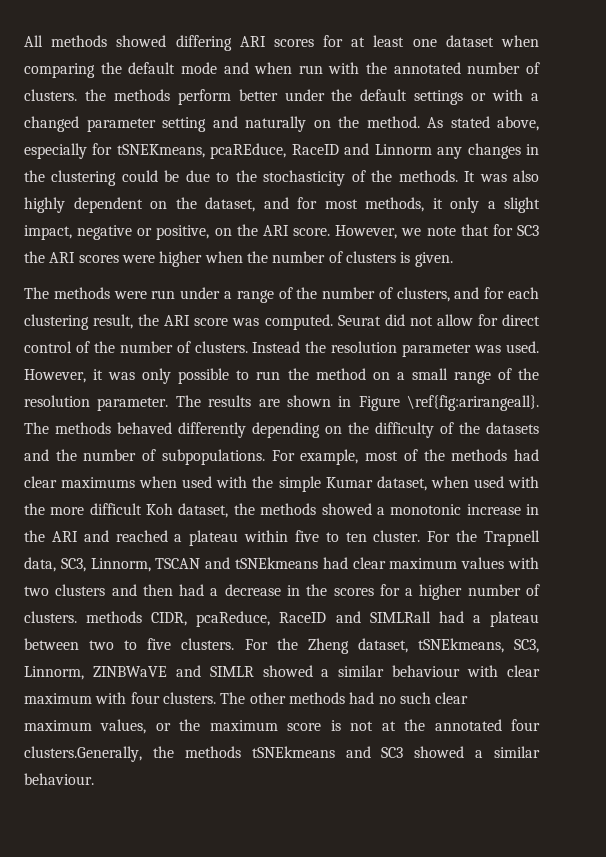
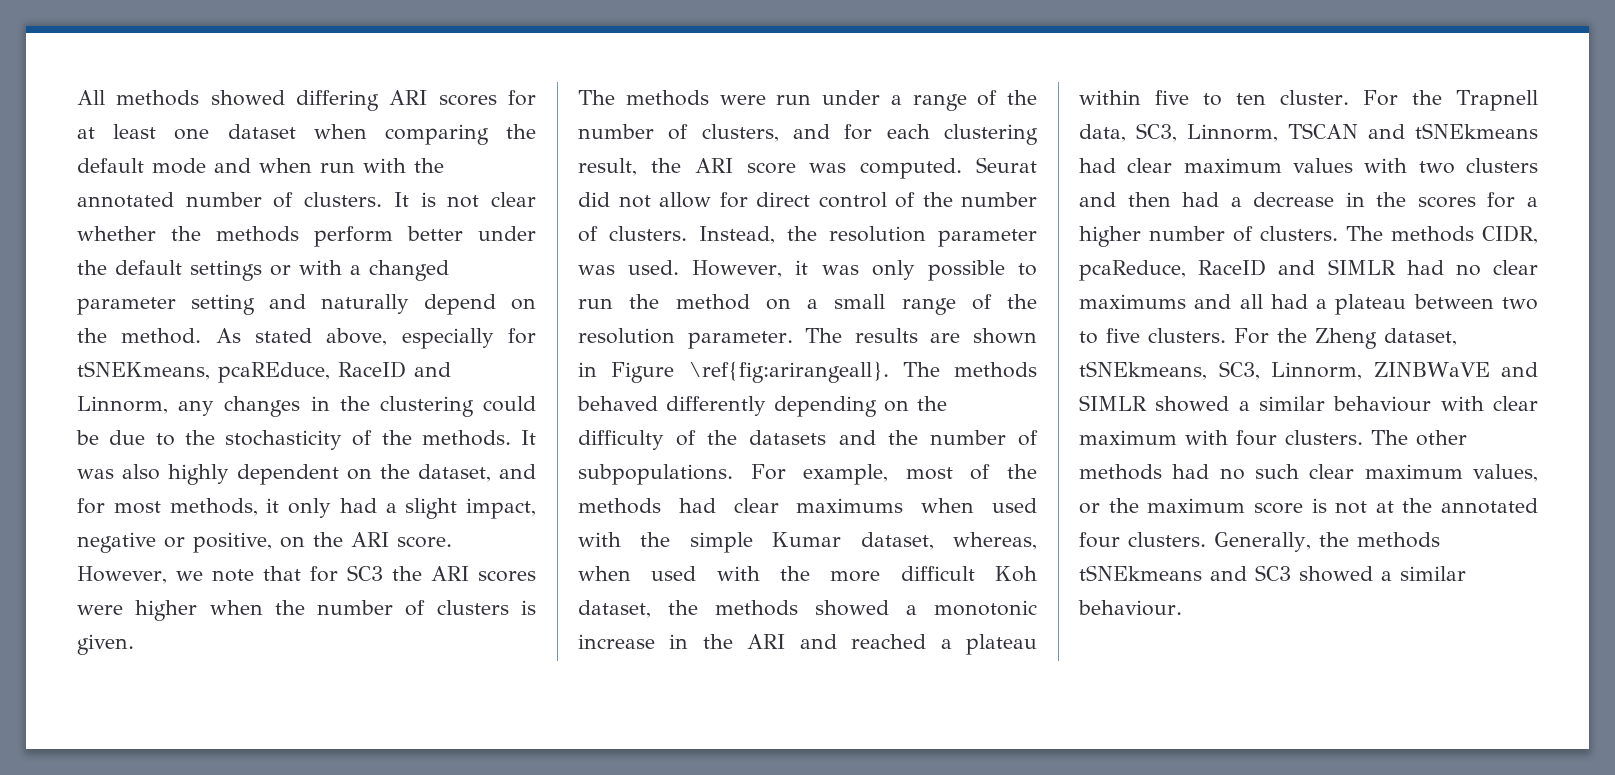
(77, 95) none -> [393,192,536,208] [77,226,156,241] It is not clear whether
(306, 124) none -> [424,294,496,315] depend
[374,144,432,155] Linnorm -> [77,396,168,414] Linnorm,
(479, 205) none -> [339,498,377,513] had
[252,341,301,353] Instead -> [699,226,775,244] Instead,
(427, 483) none -> [953,532,1037,550] whereas,
(77, 617) none -> [1346,226,1383,241] The
[369,611,431,623] SIMLRall -> [1327,259,1538,276] [1079,294,1263,309] SIMLR had no clear maximums and all
[24,746,142,762] clusters.Generally, -> [1128,532,1311,552] clusters. Generally,

